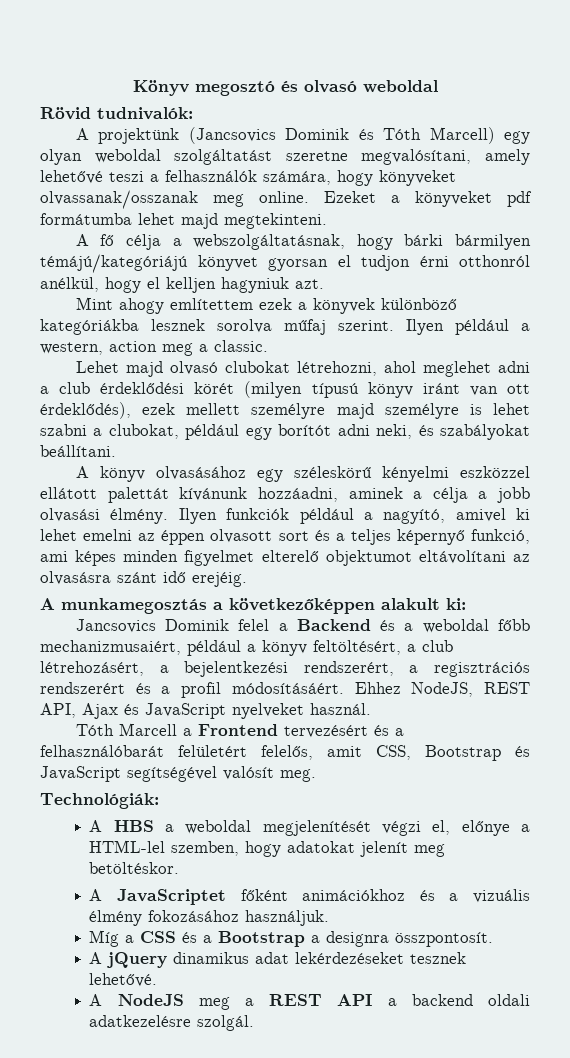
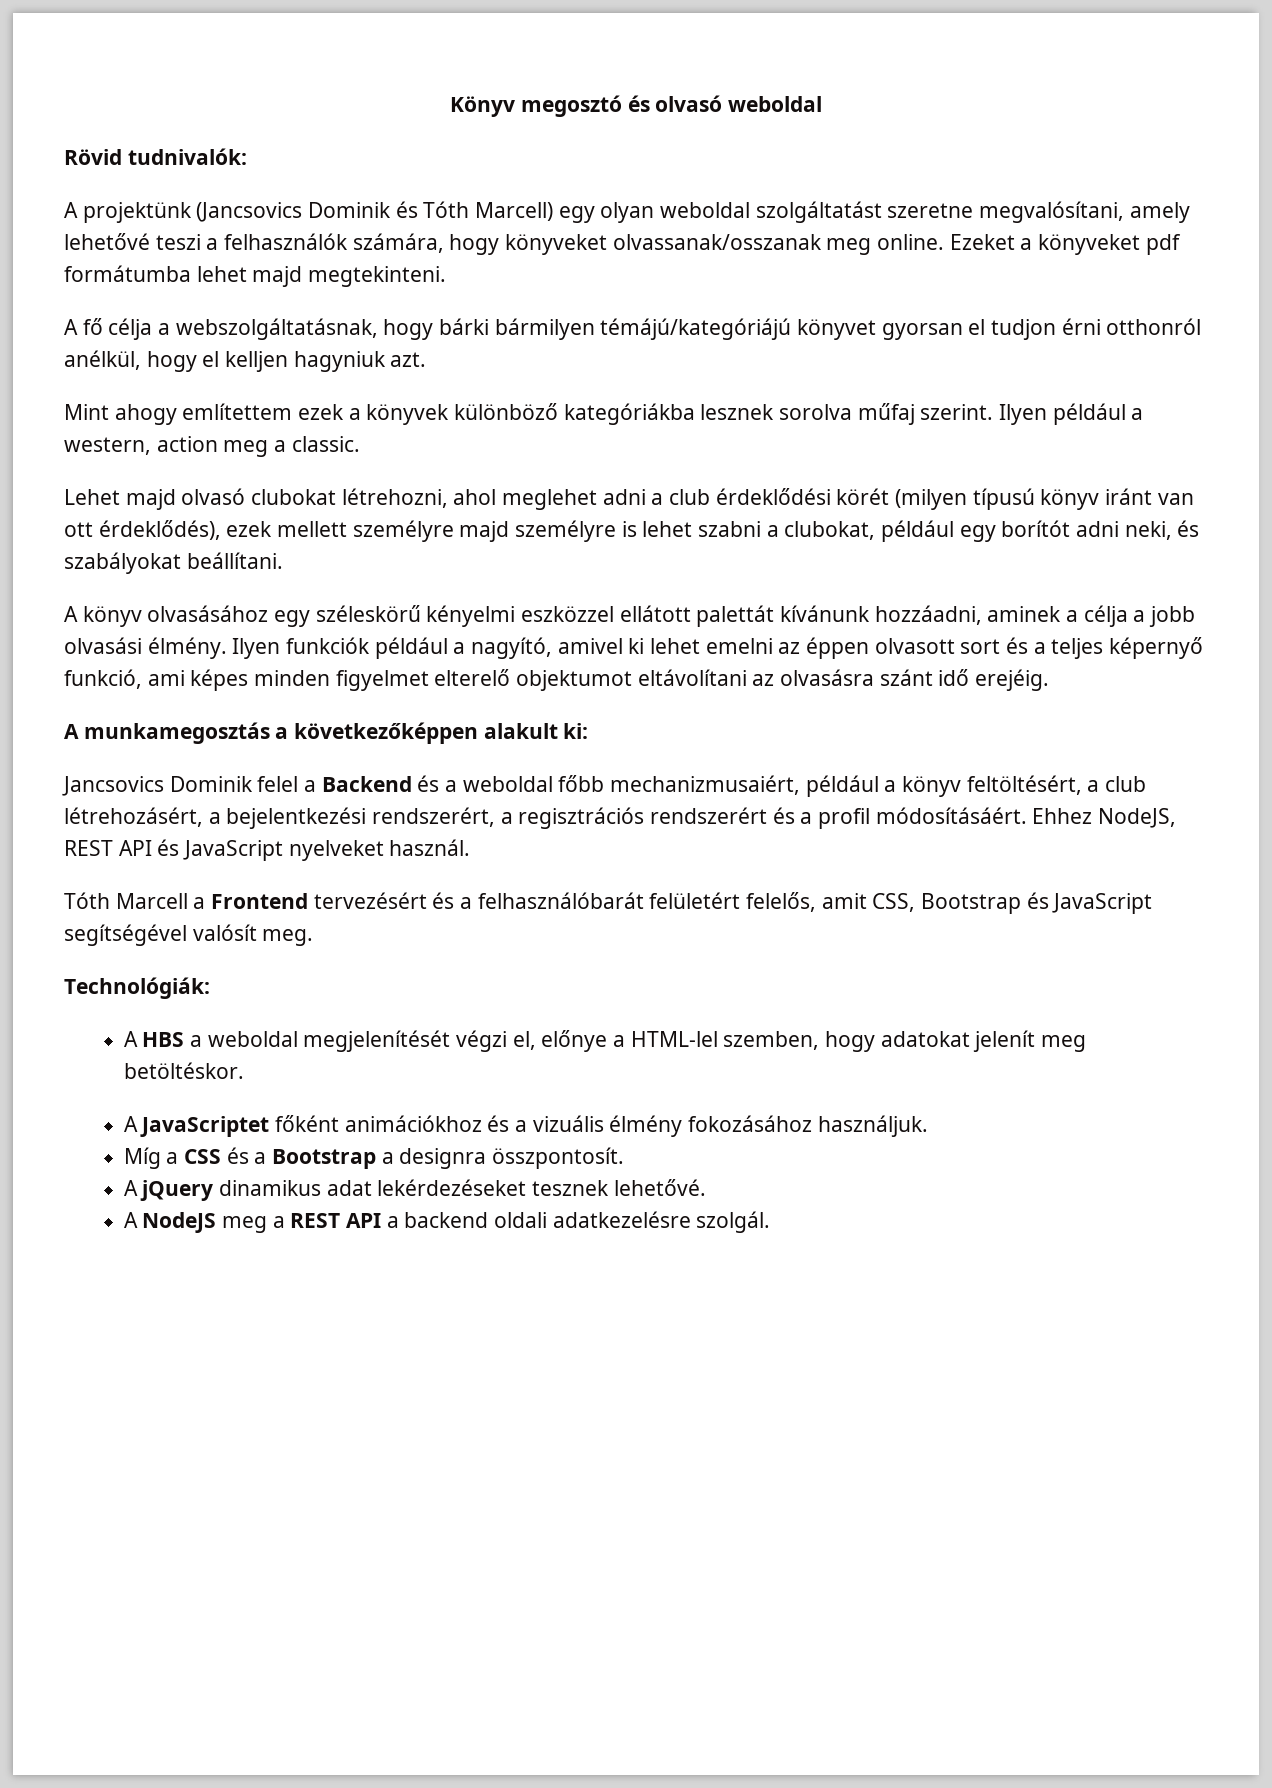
[40,703,118,719] API, Ajax -> [118,840,152,856] API

